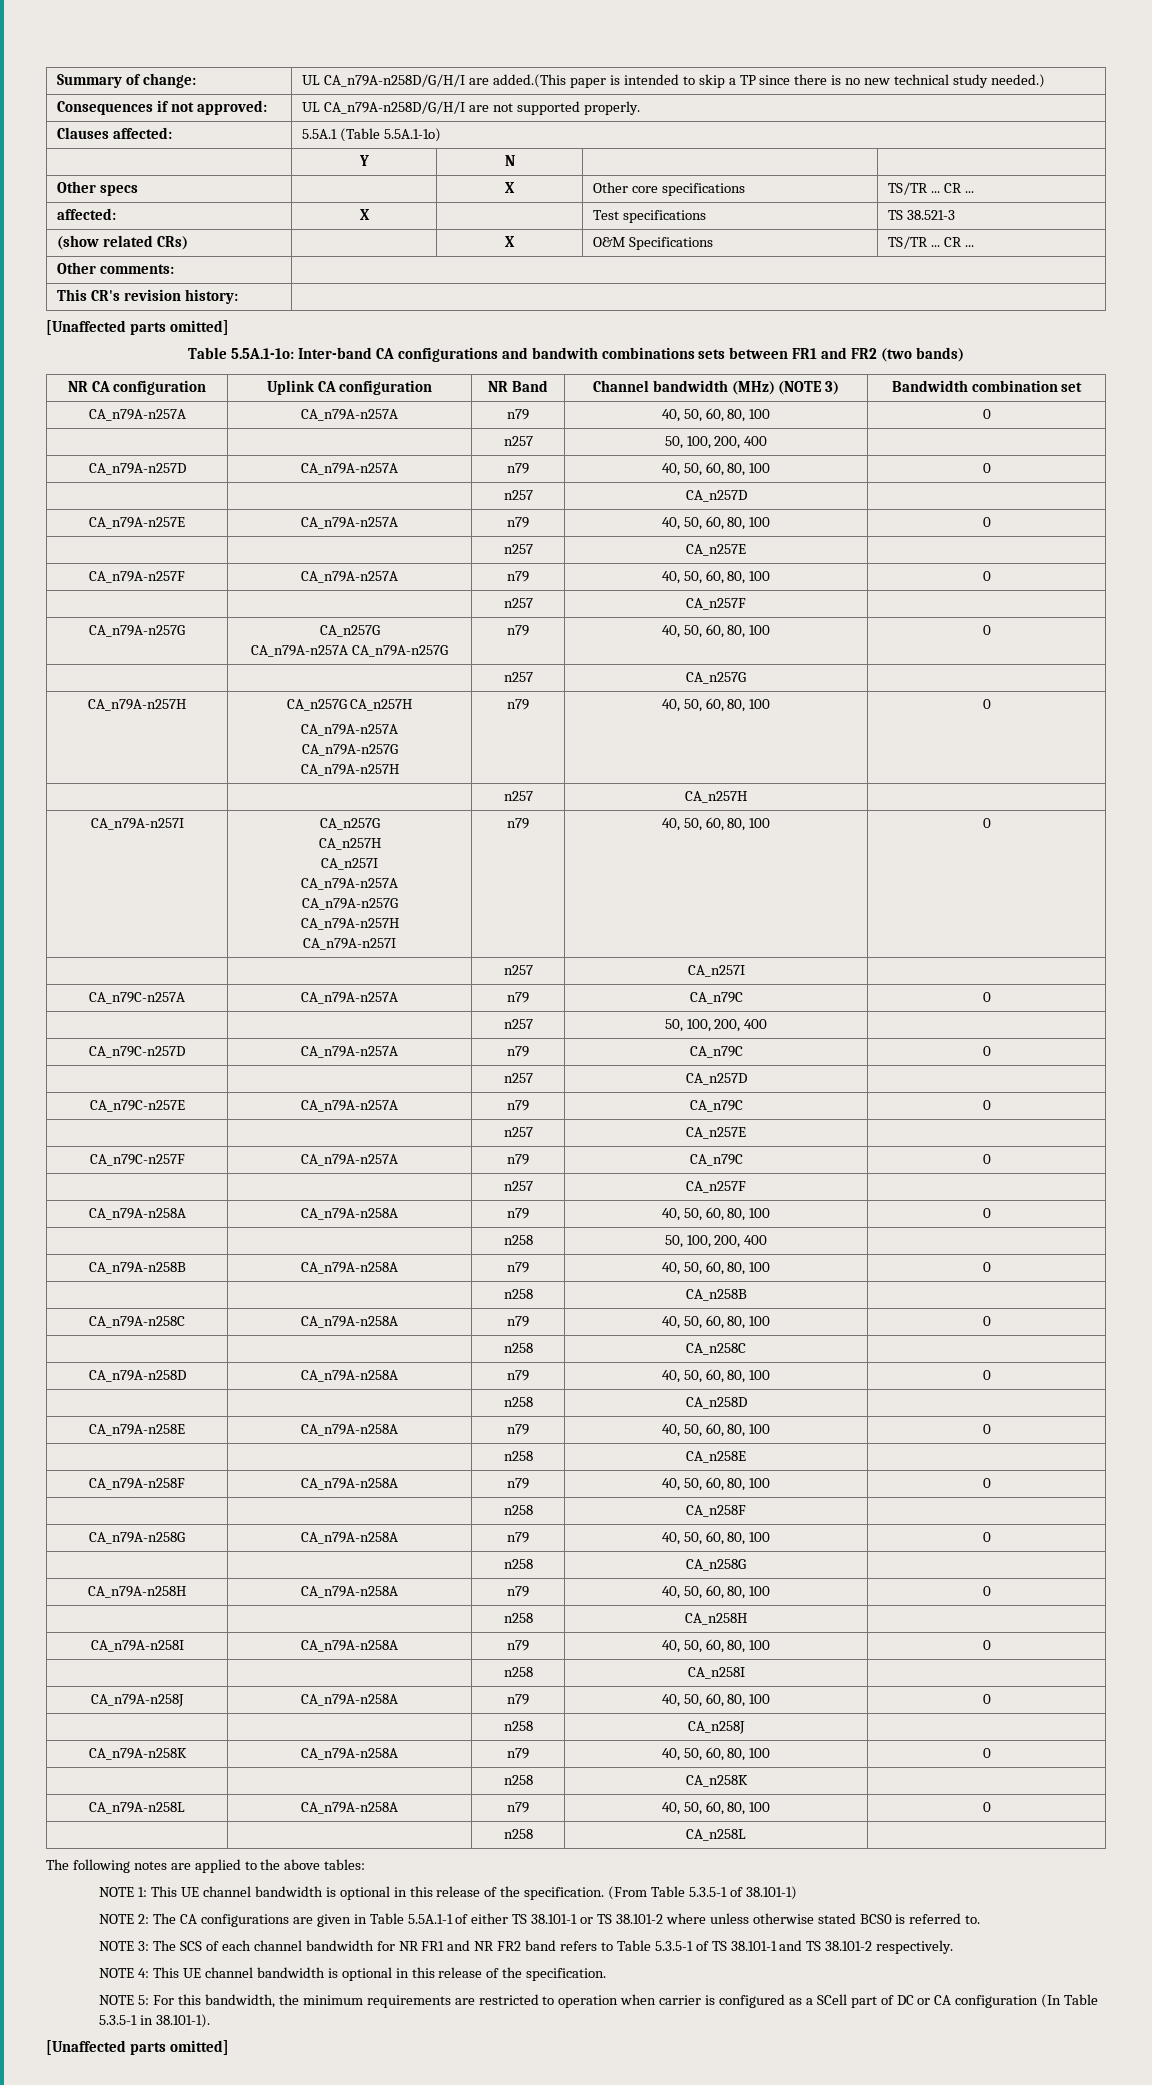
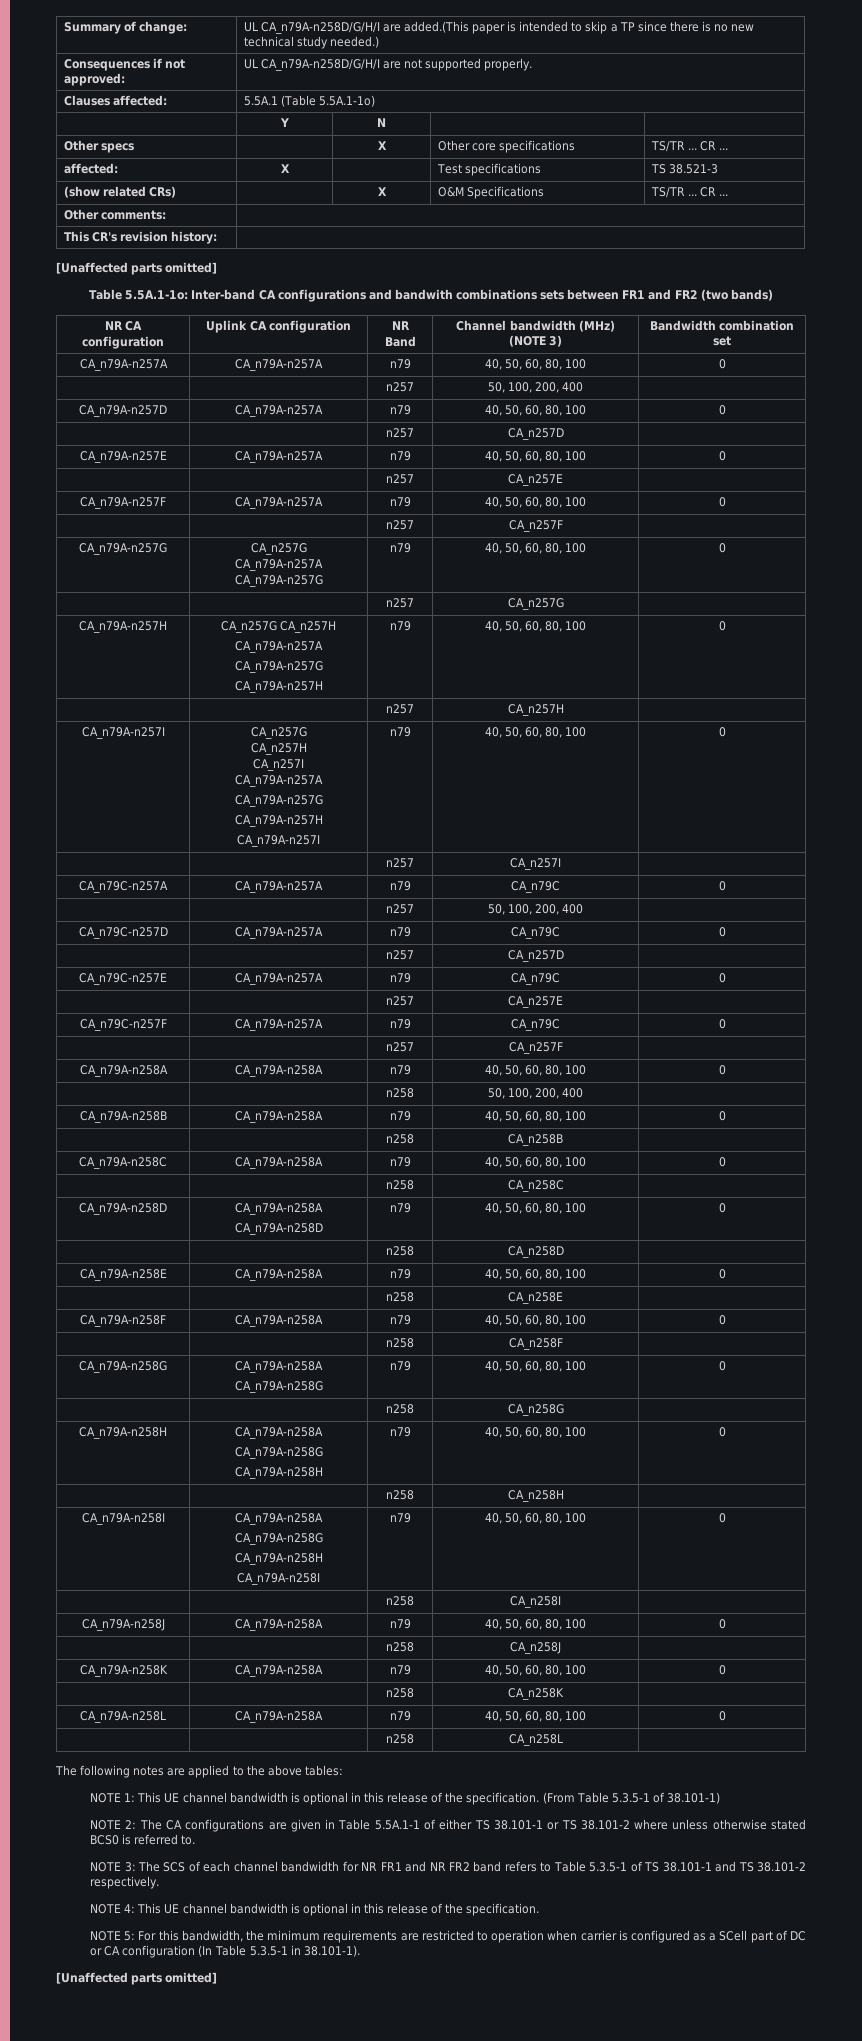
(398, 1376) none -> [234,1223,323,1235] // CA_n79A-n258D
(398, 1538) none -> [234,1381,323,1393] // CA_n79A-n258G
(398, 1592) none -> [234,1447,323,1459] [234,1467,323,1479] // CA_n79A-n258G // CA_n79A-n258H
(398, 1646) none -> [234,1533,323,1545] [234,1553,323,1565] [237,1573,320,1585] // CA_n79A-n258G // CA_n79A-n258H // CA_n79A-n258I

